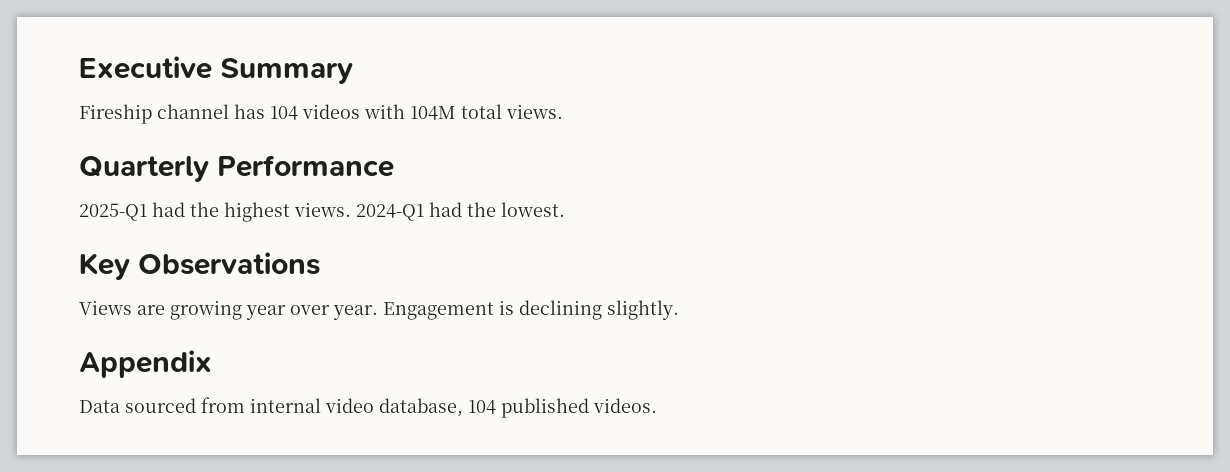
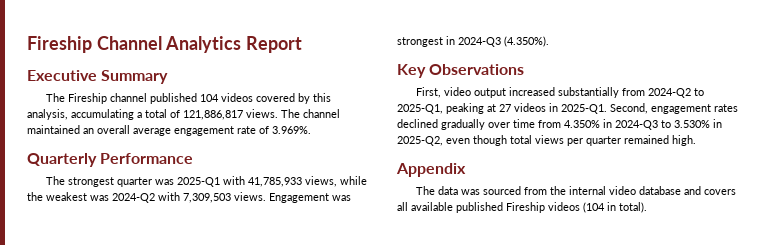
(79, 67) none -> [27,36,303,53] Fireship Channel Analytics Report //
(354, 71) none -> [46,93,66,102] The
[234,104,265,119] has -> [150,93,198,104] published
[364,104,563,120] [79,155,395,182] [79,202,565,222] [79,252,321,280] [79,300,679,320] [79,350,212,378] [79,400,120,413] with 104M total views. // Quarterly Performance // 2025-Q1 had the highest views. 2024-Q1 had the lowest. // Key Observations // Views are growing year over year. Engagement is declining slightly. // Appendix // Data -> [256,93,332,104] [27,109,340,120] [27,125,311,136] [27,153,194,167] [46,176,368,187] [27,192,351,203] [397,36,549,47] [397,64,525,78] [416,87,705,98] [397,103,738,114] [397,119,722,130] [397,135,696,146] [396,163,466,177] [416,186,481,195] covered by this analysis, accumulating a total of 121,886,817 views. The channel maintained an overall average engagement rate of 3.969%. // Quarterly Performance // The strongest quarter was 2025-Q1 with 41,785,933 views, while the weakest was 2024-Q2 with 7,309,503 views. Engagement was strongest in 2024-Q3 (4.350%). // Key Observations // First, video output increased substantially from 2024-Q2 to 2025-Q1, peaking at 27 videos in 2025-Q1. Second, engagement rates declined gradually over time from 4.350% in 2024-Q3 to 3.530% in 2025-Q2, even though total views per quarter remained high. // Appendix // The data was
(245, 405) none -> [550,186,567,195] the
[379,398,657,418] database, 104 published videos. -> [639,186,737,195] [397,202,647,213] database and covers all available published Fireship videos (104 in total).

